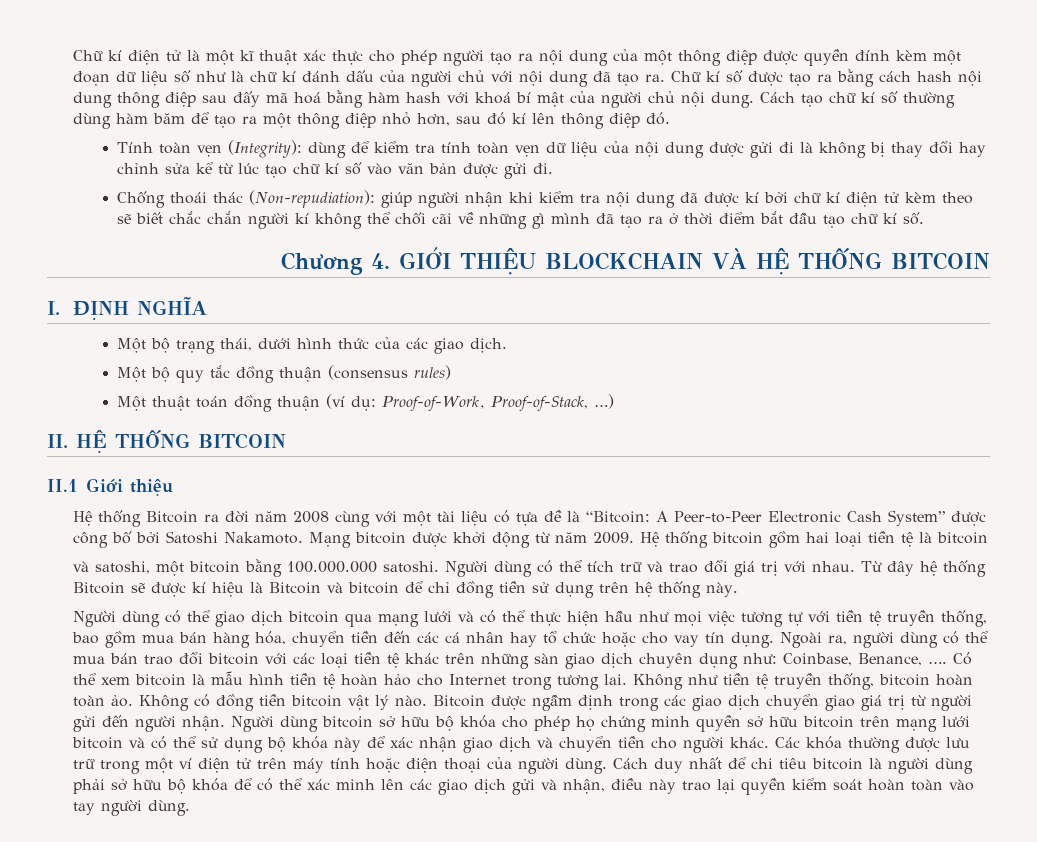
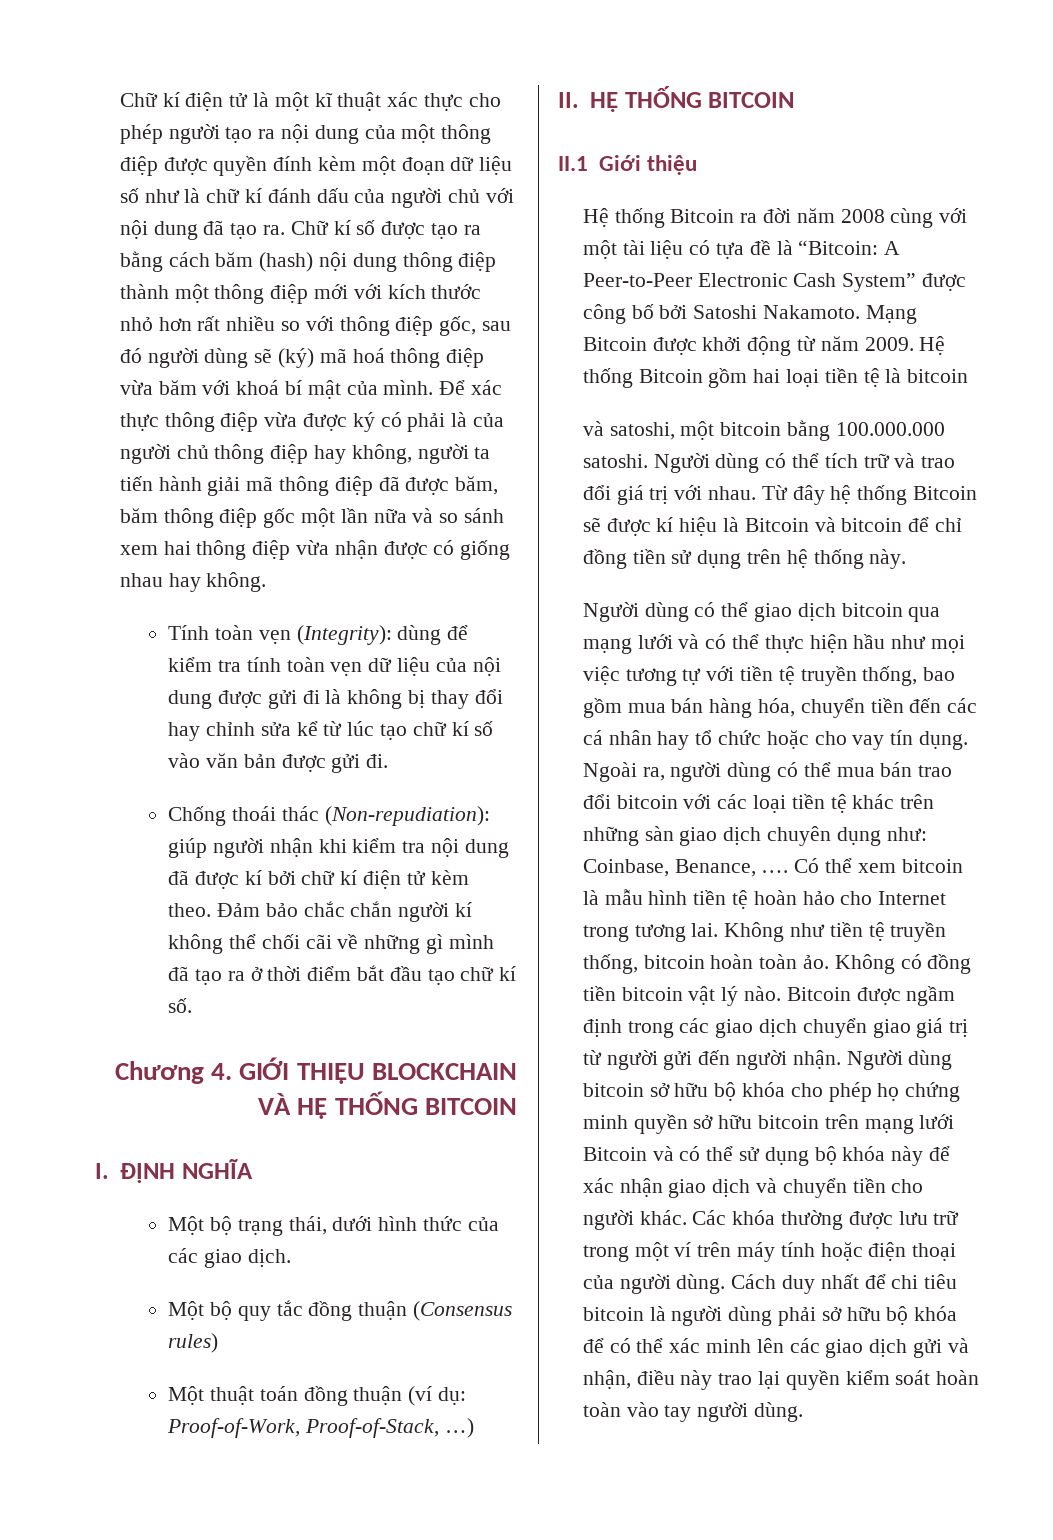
[917,71,953,82] hash -> [215,252,314,272] băm (hash)
[202,90,442,108] sau đấy mã hoá bằng hàm hash -> [119,284,482,304] [119,316,512,336] [119,348,485,368] [119,380,197,395] thành một thông điệp mới với kích thước nhỏ hơn rất nhiều so với thông điệp gốc, sau đó người dùng sẽ (ký) mã hoá thông điệp vừa băm
[601,91,956,108] [73,112,671,129] người chủ nội dung. Cách tạo chữ kí số thường dùng hàm băm để tạo ra một thông điệp nhỏ hơn, sau đó kí lên thông điệp đó. -> [383,380,503,395] [119,412,505,432] [119,444,491,464] [119,476,499,496] [119,508,505,528] [119,540,511,560] [119,572,267,592] mình. Để xác thực thông điệp vừa được ký có phải là của người chủ thông điệp hay không, người ta tiến hành giải mã thông điệp đã được băm, băm thông điệp gốc một lần nữa và so sánh xem hai thông điệp vừa nhận được có giống nhau hay không.
[942,192,974,204] [117,212,164,224] theo sẽ biết -> [168,903,298,917] theo. Đảm bảo
[328,365,409,380] (consensus -> [413,1301,513,1321] (Consensus
[355,532,407,544] bitcoin -> [582,337,647,351] Bitcoin
[712,532,764,544] bitcoin -> [638,369,703,383] Bitcoin
[72,737,124,749] bitcoin -> [582,1147,647,1161] Bitcoin
[198,758,252,773] điện tử -> (692, 1249) none

